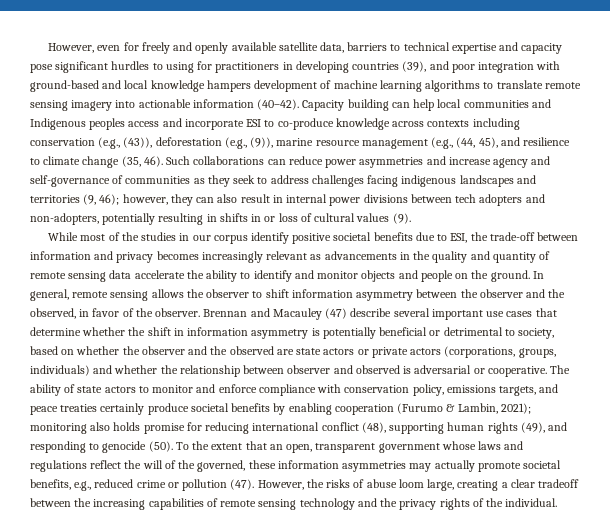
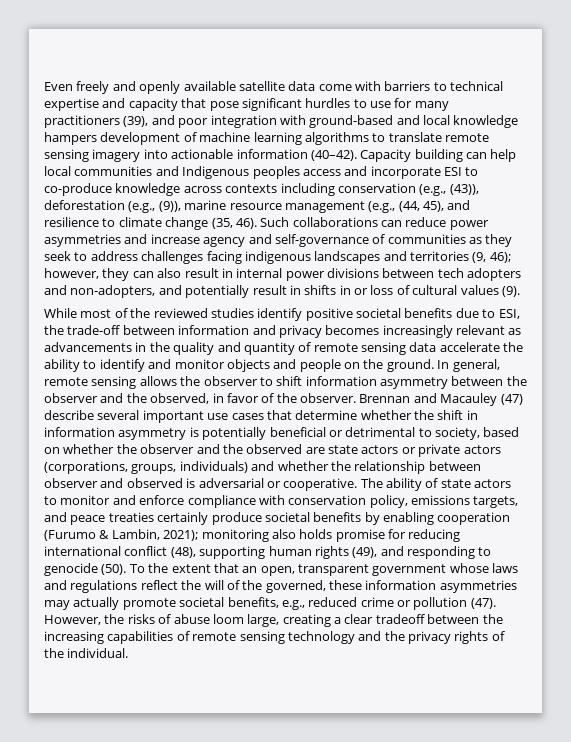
[48,42,139,53] However, even for -> [44,82,73,91] Even
[319,42,344,53] data, -> [288,81,381,91] data come with
(563, 48) none -> [181,98,207,108] that
[165,61,400,73] using for practitioners in developing countries -> [370,98,449,111] [44,115,120,128] use for many practitioners
[102,213,204,225] potentially resulting -> [158,285,287,298] and potentially result
[141,232,248,244] studies in our corpus -> [153,308,254,318] reviewed studies

